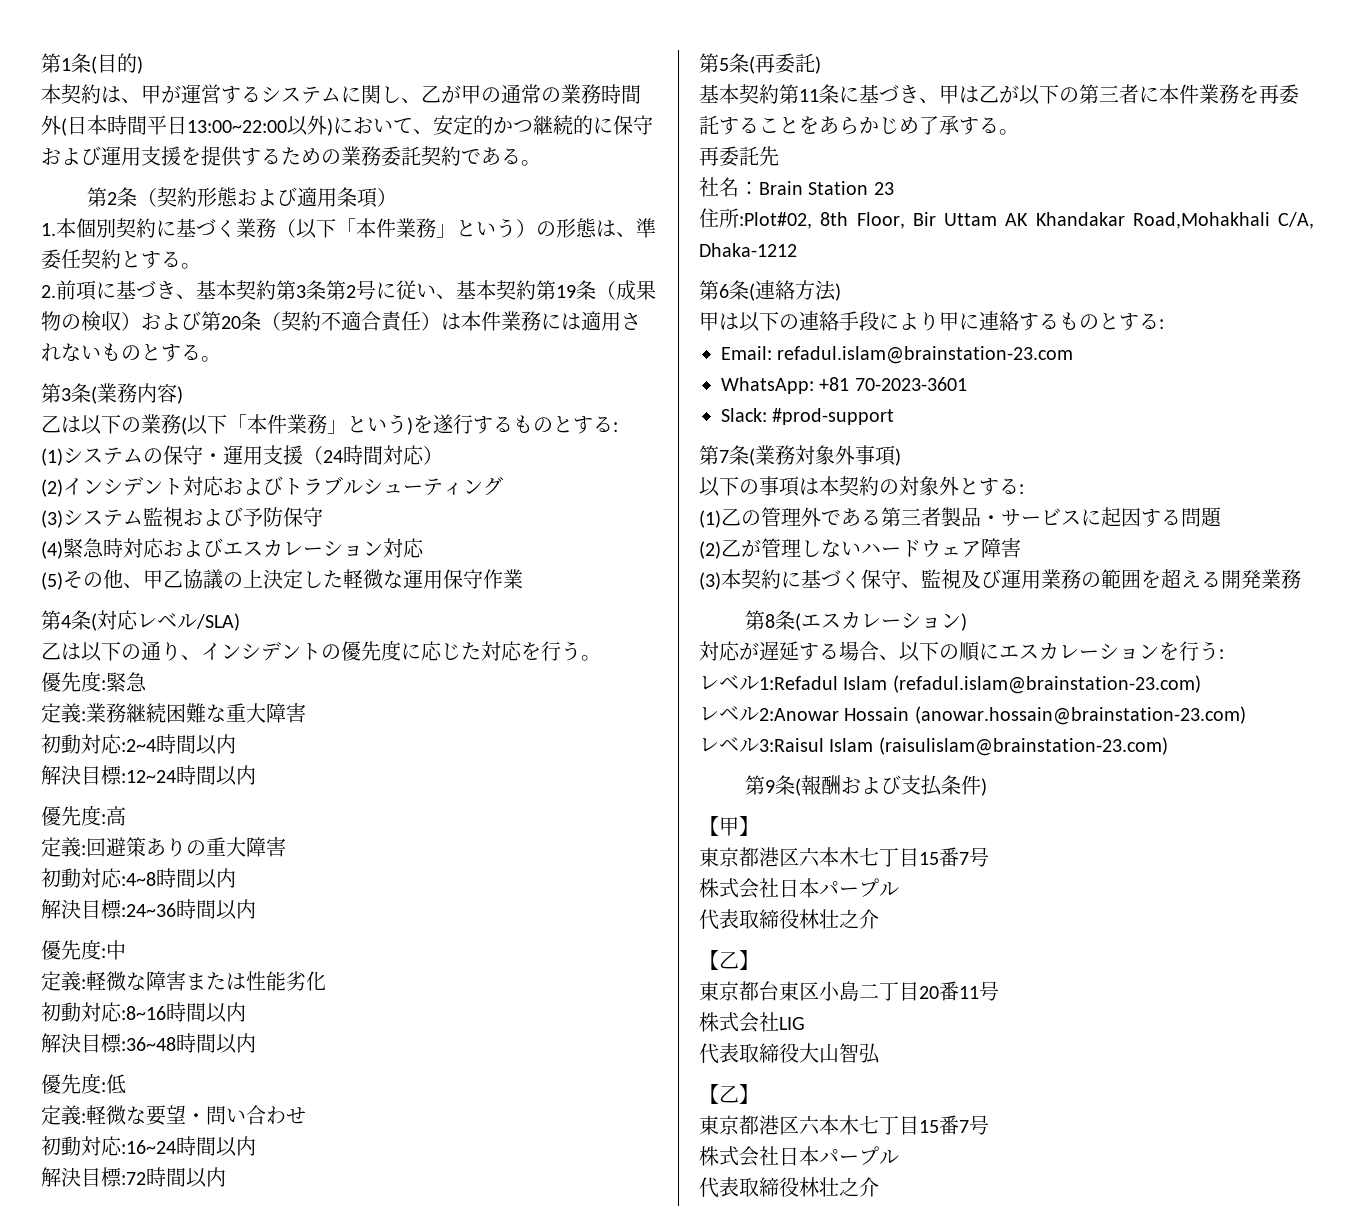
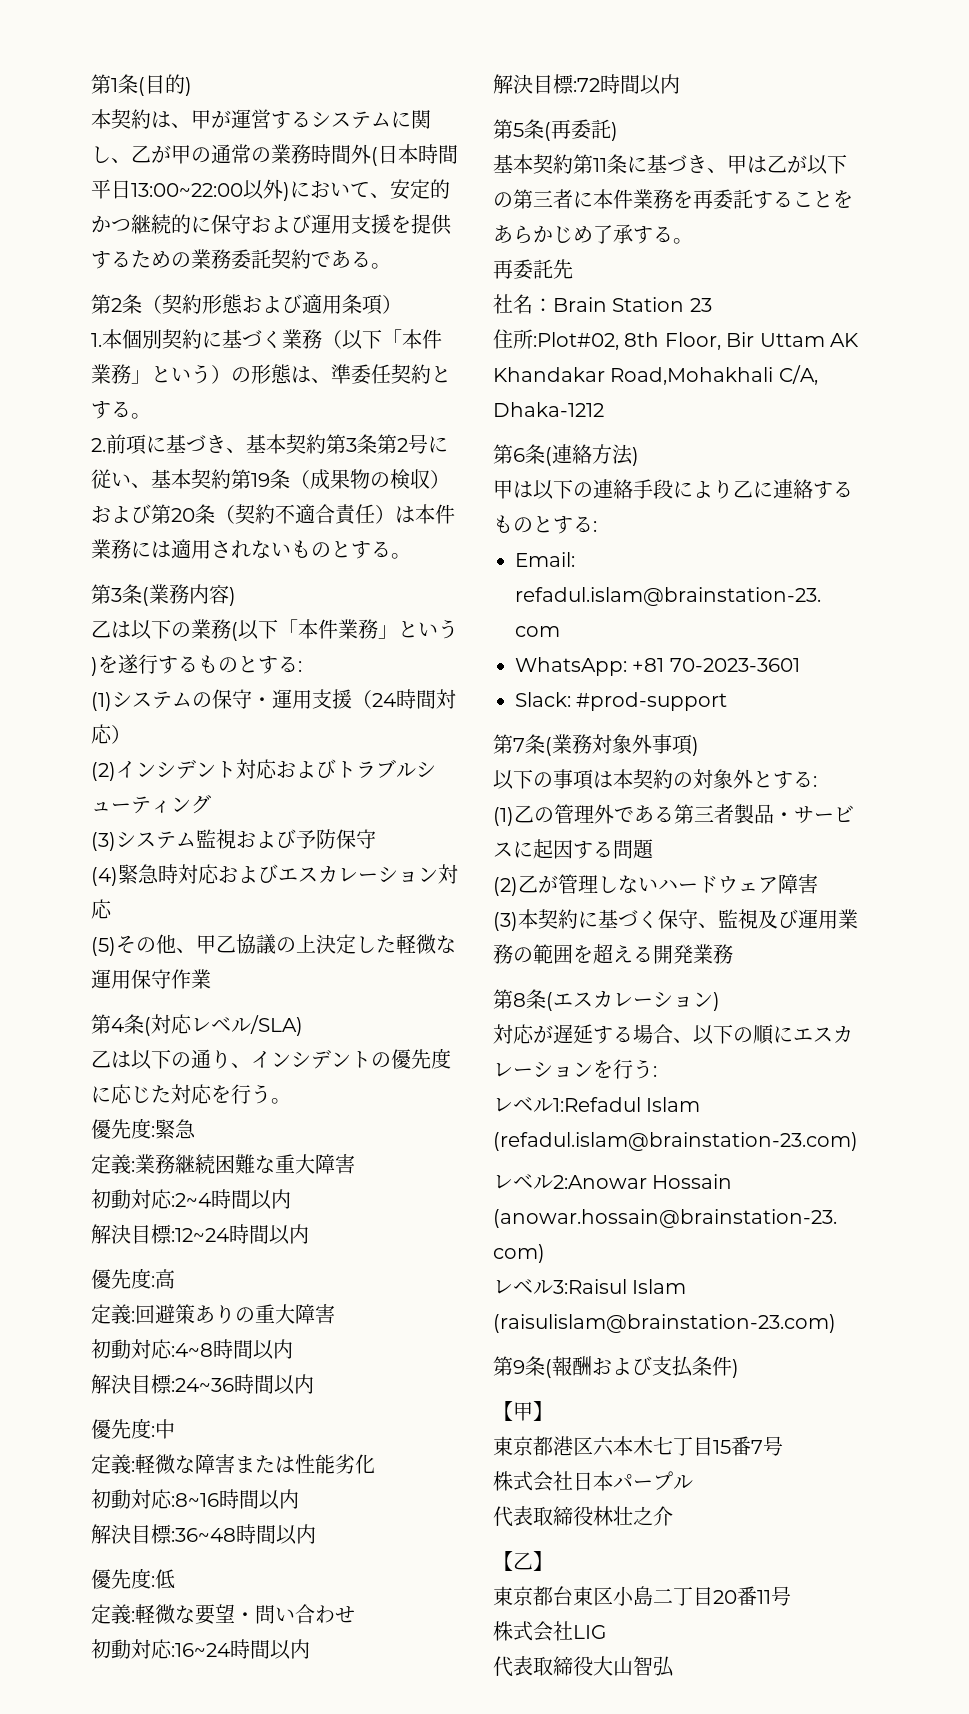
[939,312,959,331] 甲 -> [733,480,753,498] 乙
[699,1084,759,1104] [699,1115,989,1135] [699,1146,899,1167] [699,1177,879,1198] // 【乙】 // 東京都港区六本木七丁目15番7号 // 株式会社日本パープル // 代表取締役林壮之介 -> (674, 1666) none

